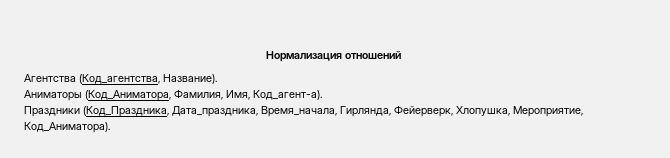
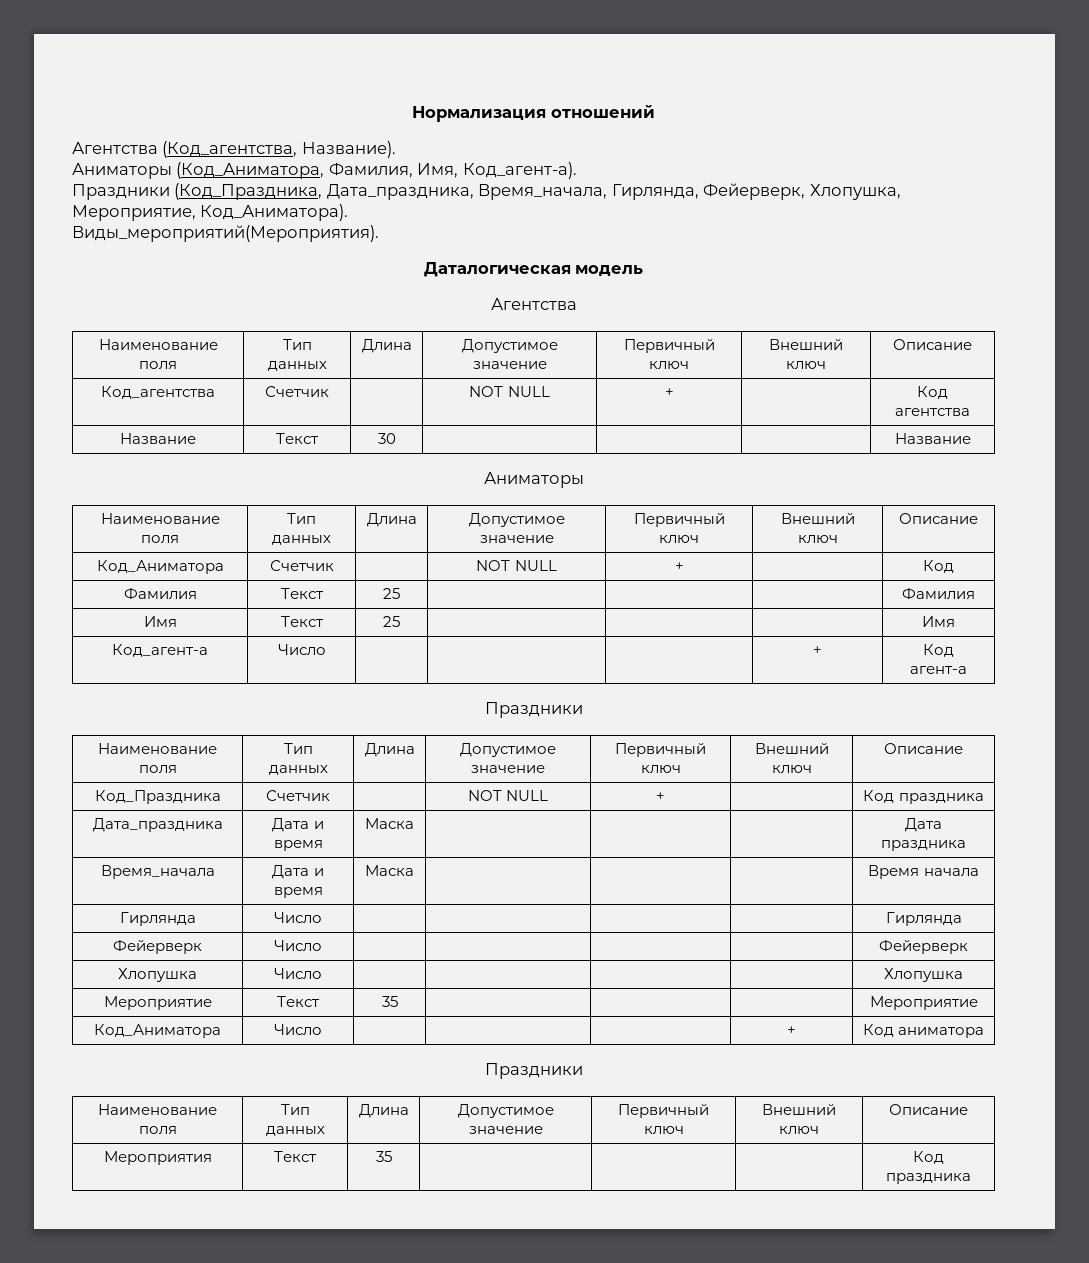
(110, 127) none -> [72,225,379,242] [423,262,644,277] [490,298,577,310] [98,339,218,350] [139,361,177,369] [282,339,312,350] [267,361,327,371] [361,339,412,353] [461,339,558,353] [472,361,547,369] [623,339,715,353] [648,361,689,369] [768,339,843,350] [785,361,826,369] [892,339,972,350] [101,386,215,399] [265,386,329,397] [469,386,550,397] [664,388,674,397] [916,386,948,399] [894,408,970,416] [120,433,196,444] [276,433,319,444] [377,433,396,444] [894,433,971,444] [483,472,584,488] [100,513,220,524] [141,535,179,543] [287,513,316,524] [272,535,331,545] [366,513,417,527] [468,513,565,527] [479,535,554,543] [633,513,725,527] [658,535,699,543] [780,513,855,524] [797,535,838,543] [898,513,978,524] [96,560,224,574] [269,560,334,571] [476,560,557,571] [674,562,684,571] [922,560,954,573] [123,588,197,600] [280,588,324,599] [383,588,400,599] [901,588,975,600] [143,616,177,627] [280,616,324,627] [383,616,400,627] [921,616,955,627] [112,644,208,657] [277,644,326,655] [812,646,822,655] [922,644,954,657] [909,666,967,674] [484,702,583,718] [98,743,217,754] [138,765,177,773] [283,743,313,754] [268,765,328,775] [364,743,415,757] [460,743,556,757] [471,765,545,773] [614,743,706,757] [640,765,681,773] [754,743,829,754] [771,765,812,773] [883,743,963,754] [94,790,221,804] [266,790,330,801] [467,790,549,801] [655,792,665,801] [863,790,984,804] [92,818,223,832] [272,818,324,832] [273,840,323,851] [365,818,414,829] [904,818,942,832] [880,840,966,851] [100,865,215,879] [272,865,324,879] [273,887,323,898] [365,865,414,876] [868,865,979,879] [119,912,196,926] [274,912,322,923] [885,912,962,926] [113,940,202,954] [274,940,322,951] [878,940,968,954] [118,968,197,982] [274,968,322,979] [883,968,963,982] [103,996,212,1010] [277,996,320,1007] [381,996,398,1007] [869,996,978,1010] [94,1024,221,1038] [274,1024,322,1035] [786,1026,796,1035] [862,1024,985,1038] [484,1063,583,1079] [98,1104,217,1115] [138,1126,177,1134] [280,1104,310,1115] [265,1126,325,1136] [358,1104,409,1118] [457,1104,554,1118] [468,1126,543,1134] [617,1104,709,1118] [643,1126,684,1134] [761,1104,836,1115] [778,1126,819,1134] [888,1104,968,1115] [103,1151,212,1165] [274,1151,317,1162] [375,1151,392,1162] [912,1151,944,1164] [885,1173,971,1184] // Виды_мероприятий(Мероприятия). // Даталогическая модель // Агентства // Наименование поля | Тип данных | Длина | Допустимое значение | Первичный ключ | Внешний ключ | Описание // Код_агентства | Счетчик | | NOT NULL | + | | Код агентства // Название | Текст | 30 | | | | Название // Аниматоры // Наименование поля | Тип данных | Длина | Допустимое значение | Первичный ключ | Внешний ключ | Описание // Код_Аниматора | Счетчик | | NOT NULL | + | | Код // Фамилия | Текст | 25 | | | | Фамилия // Имя | Текст | 25 | | | | Имя // Код_агент-а | Число | | | | + | Код агент-а // Праздники // Наименование поля | Тип данных | Длина | Допустимое значение | Первичный ключ | Внешний ключ | Описание // Код_Праздника | Счетчик | | NOT NULL | + | | Код праздника // Дата_праздника | Дата и время | Маска | | | | Дата праздника // Время_начала | Дата и время | Маска | | | | Время начала // Гирлянда | Число | | | | | Гирлянда // Фейерверк | Число | | | | | Фейерверк // Хлопушка | Число | | | | | Хлопушка // Мероприятие | Текст | 35 | | | | Мероприятие // Код_Аниматора | Число | | | | + | Код аниматора // Праздники // Наименование поля | Тип данных | Длина | Допустимое значение | Первичный ключ | Внешний ключ | Описание // Мероприятия | Текст | 35 | | | | Код праздника

